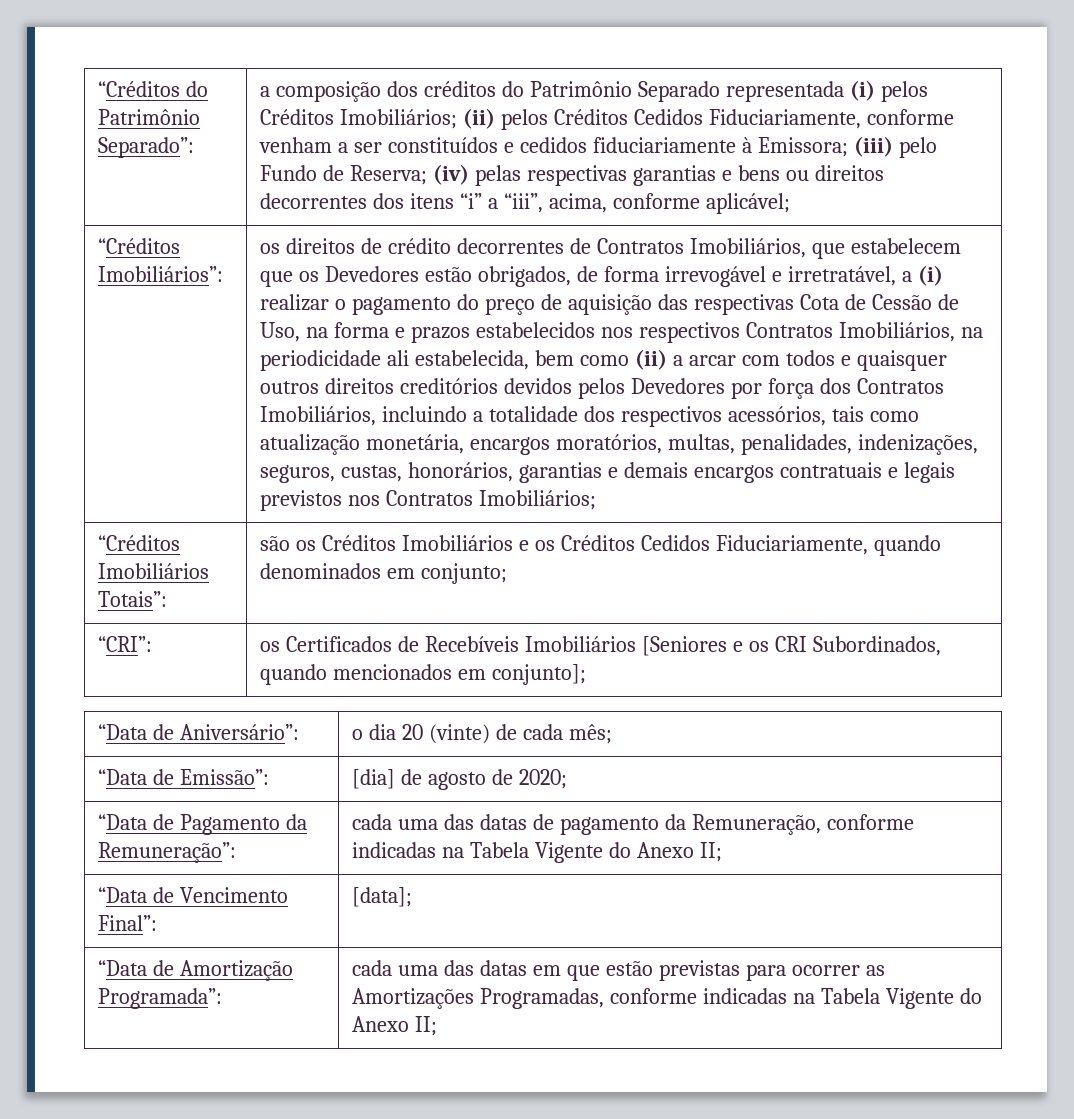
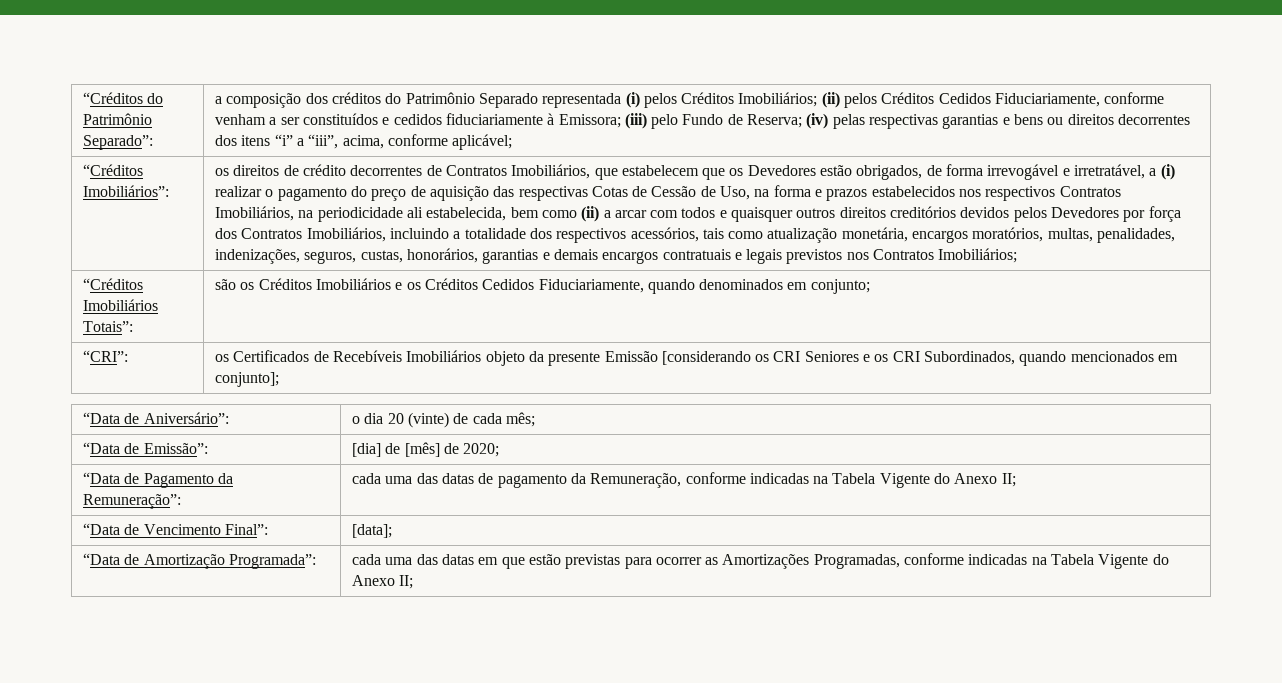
[799,294,839,310] Cota -> [591,186,628,197] Cotas
[642,636,728,656] [Seniores -> [485,351,859,366] objeto da presente Emissão [considerando os CRI Seniores
[428,772,487,790] agosto -> [404,442,440,457] [mês]

